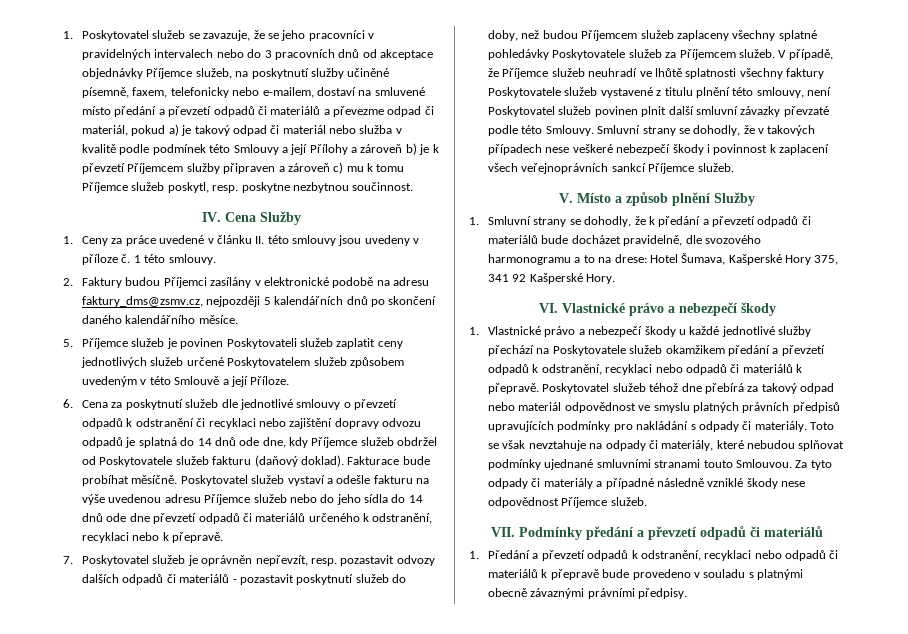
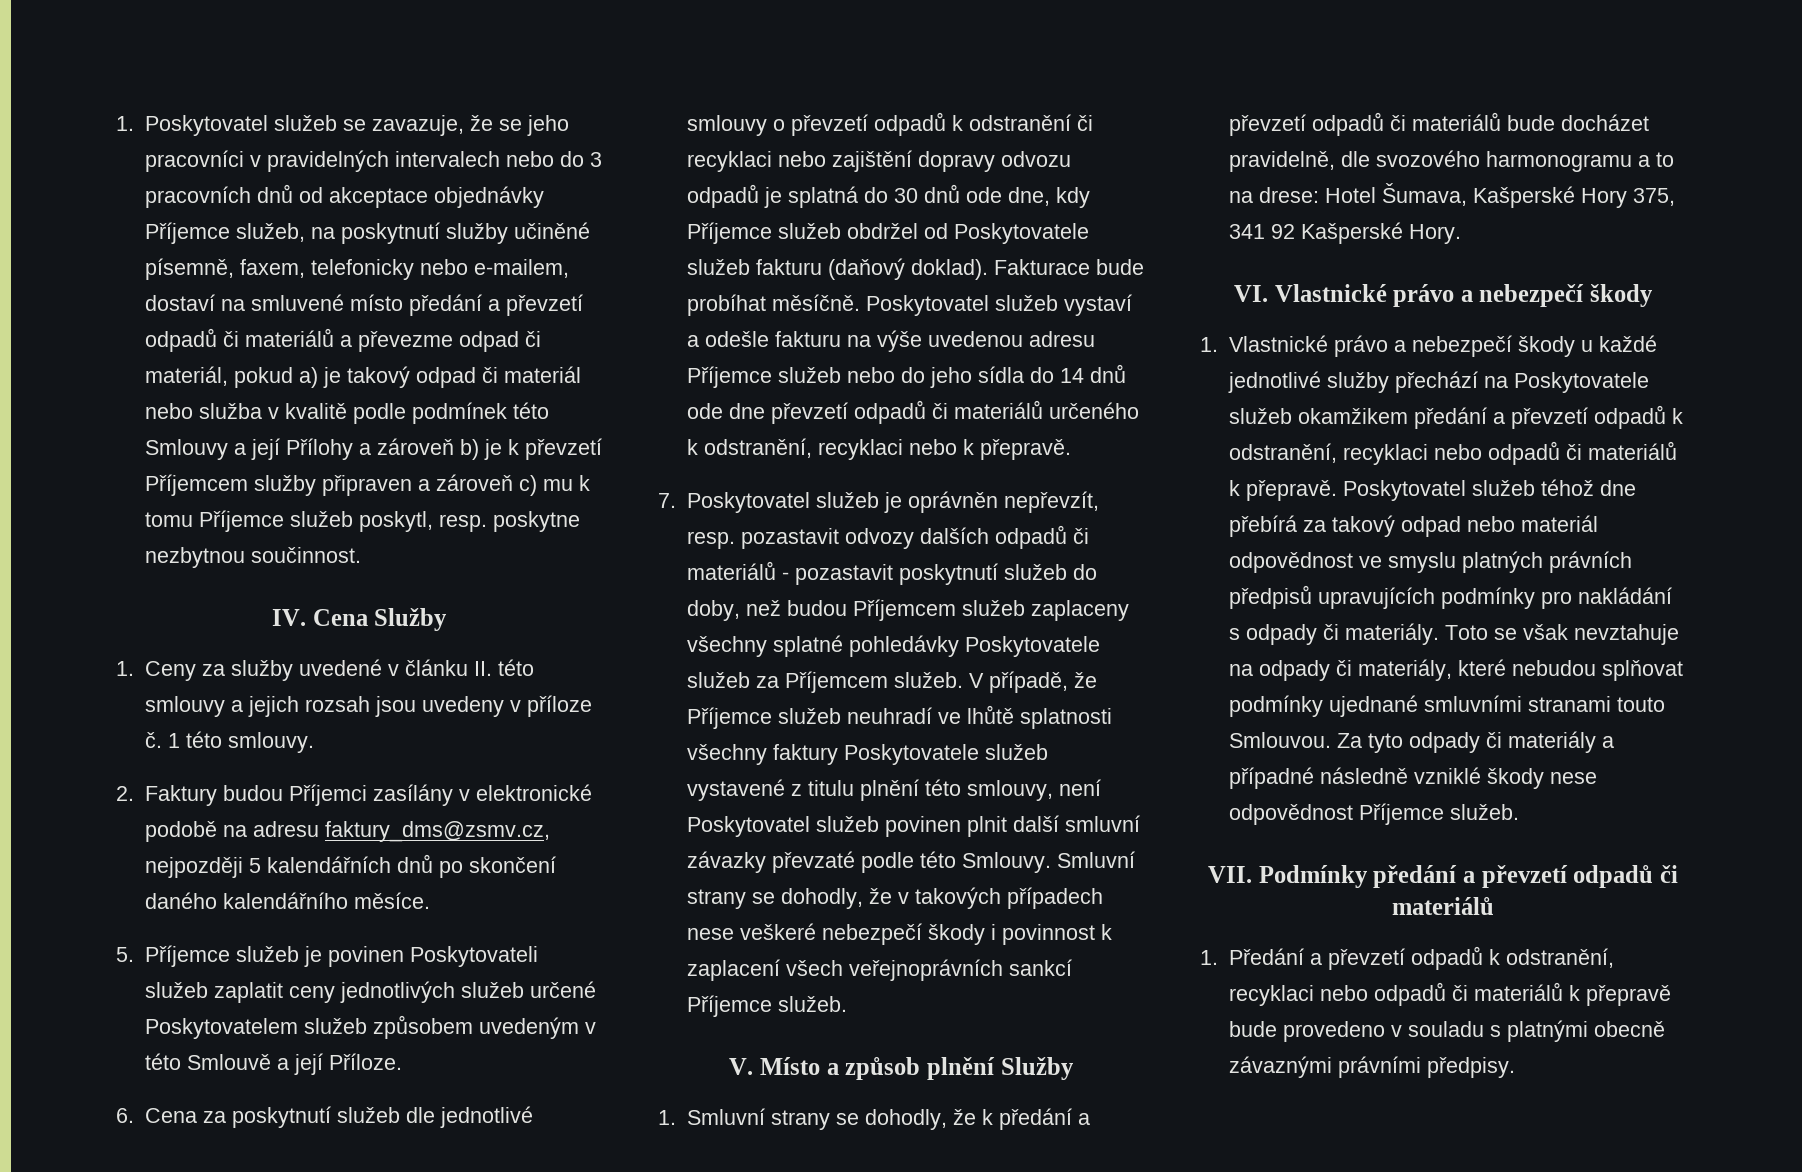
[125,235,156,246] práce -> [230,660,293,681] služby
(337, 240) none -> [230,696,370,717] a jejich rozsah
[197,438,212,446] 14 -> [893,188,918,203] 30

